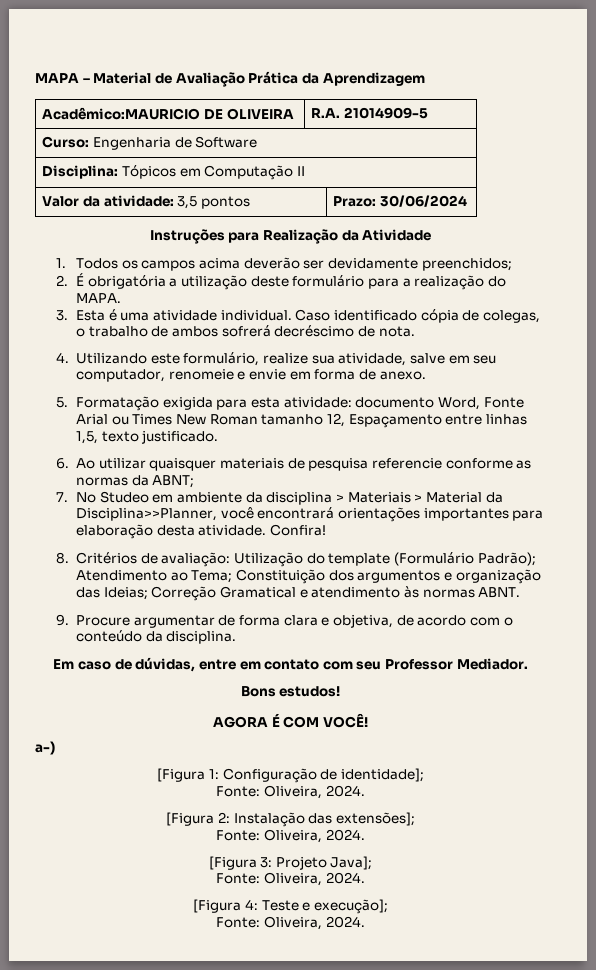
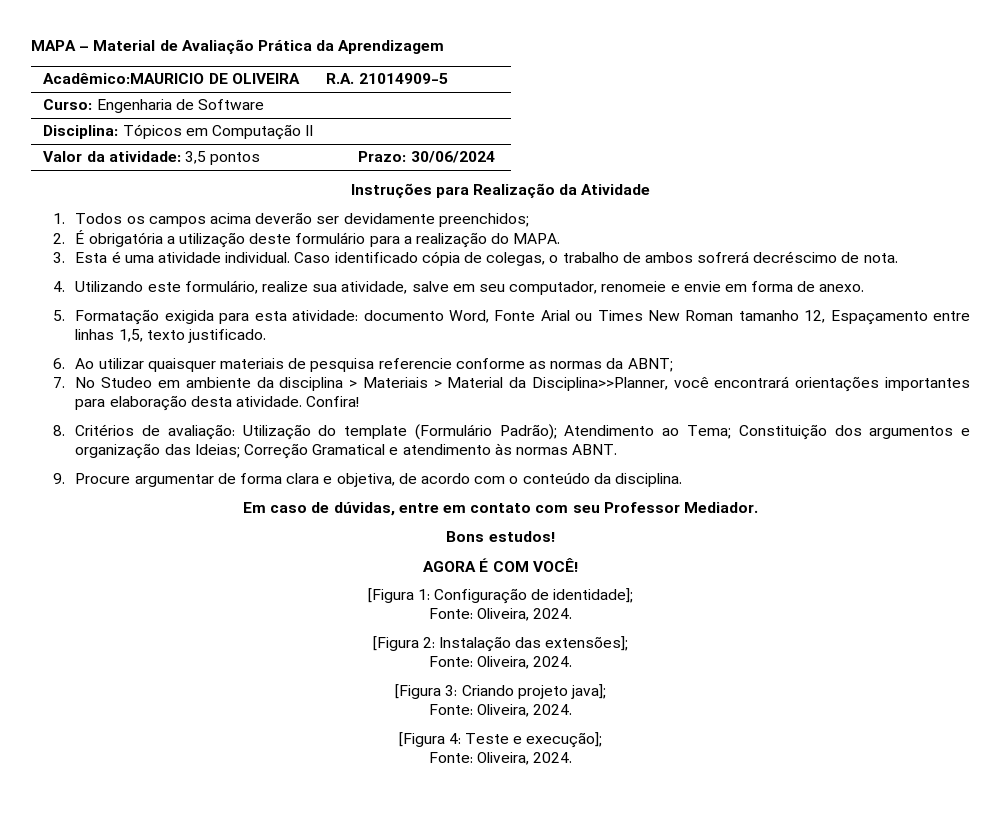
[35,741,55,755] // a-) -> (578, 565) none
[275,856,373,870] Projeto Java]; -> [461,684,606,699] Criando projeto java];

